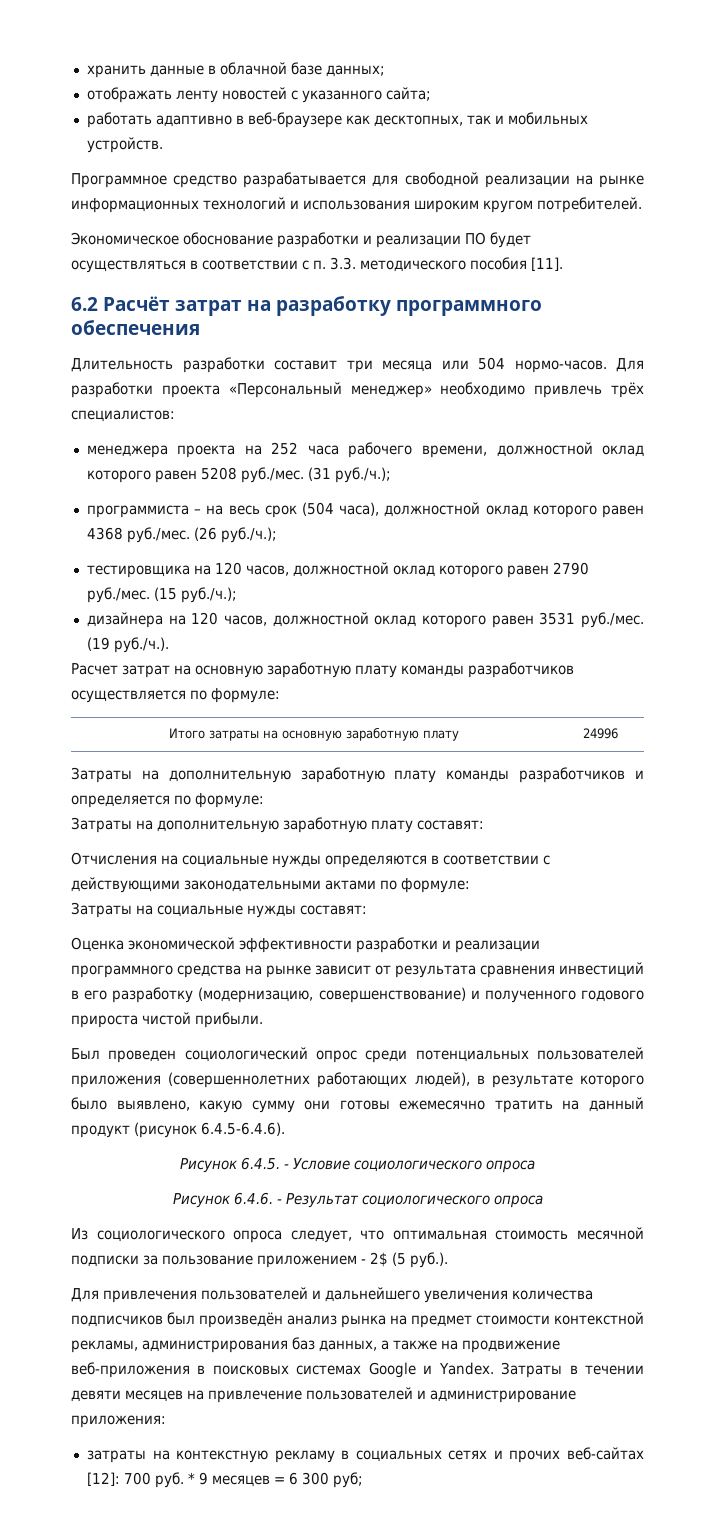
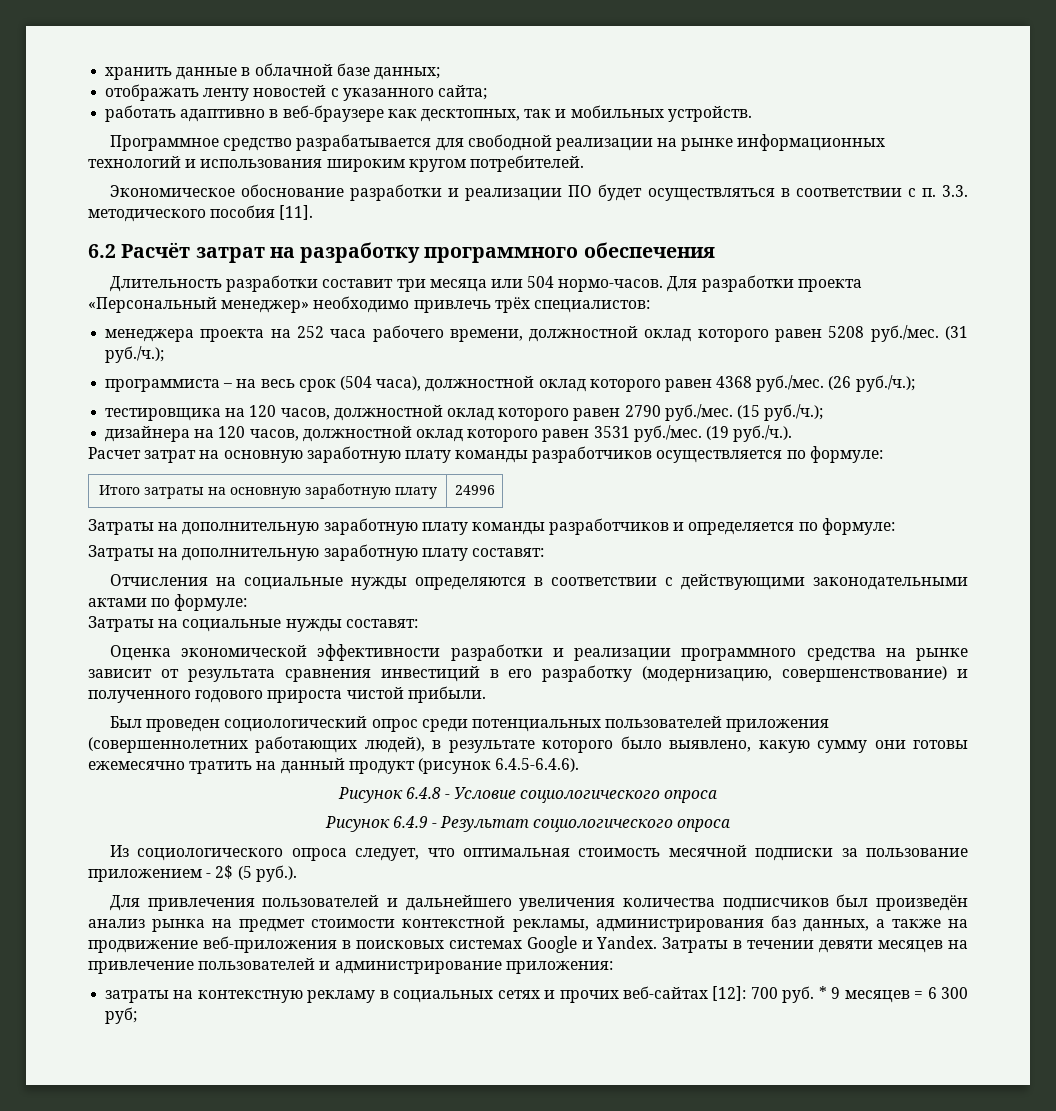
[241,1157,280,1170] 6.4.5. -> [405,787,441,799] 6.4.8
[233,1192,273,1205] 6.4.6. -> [392,816,428,828] 6.4.9

